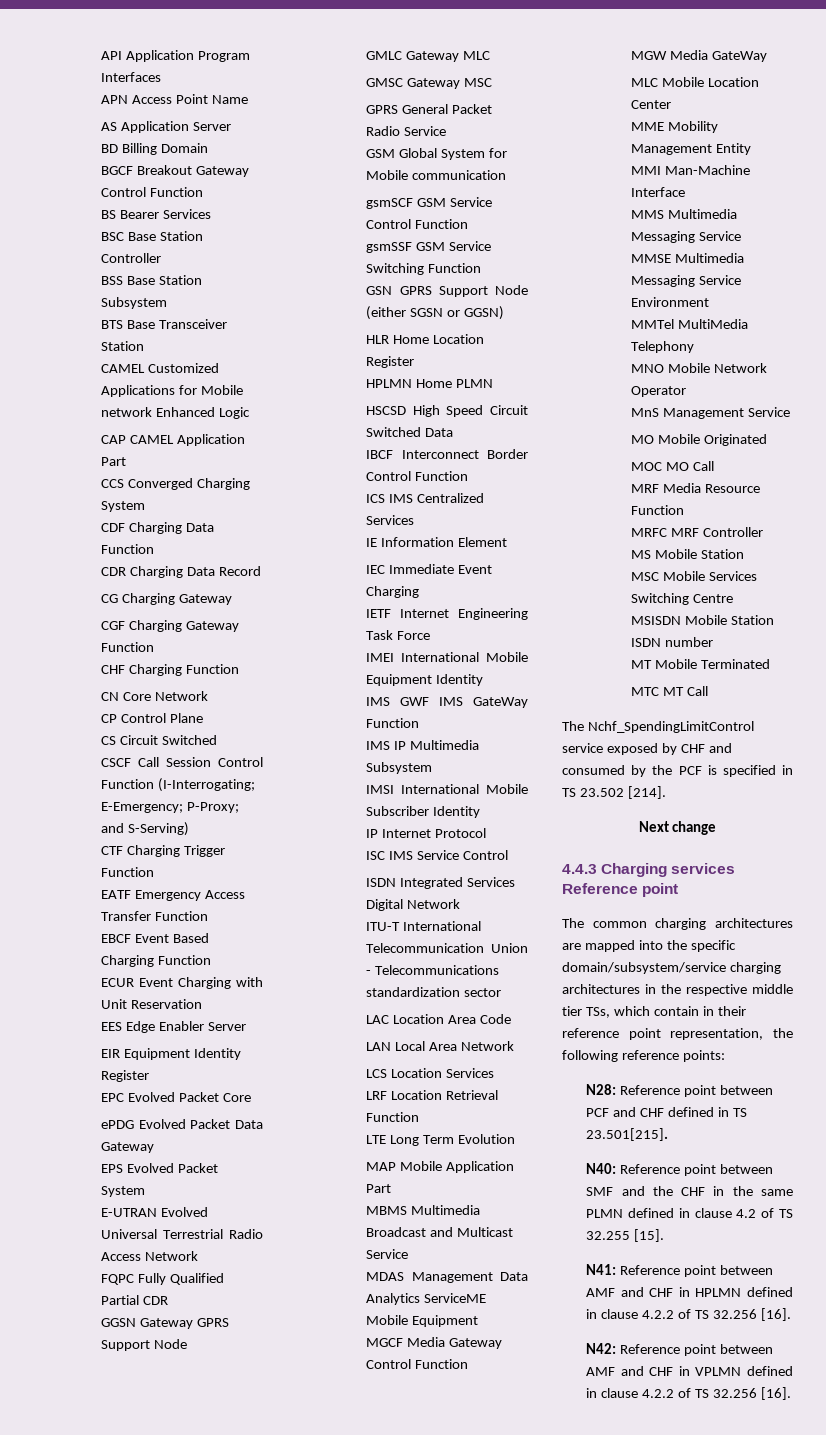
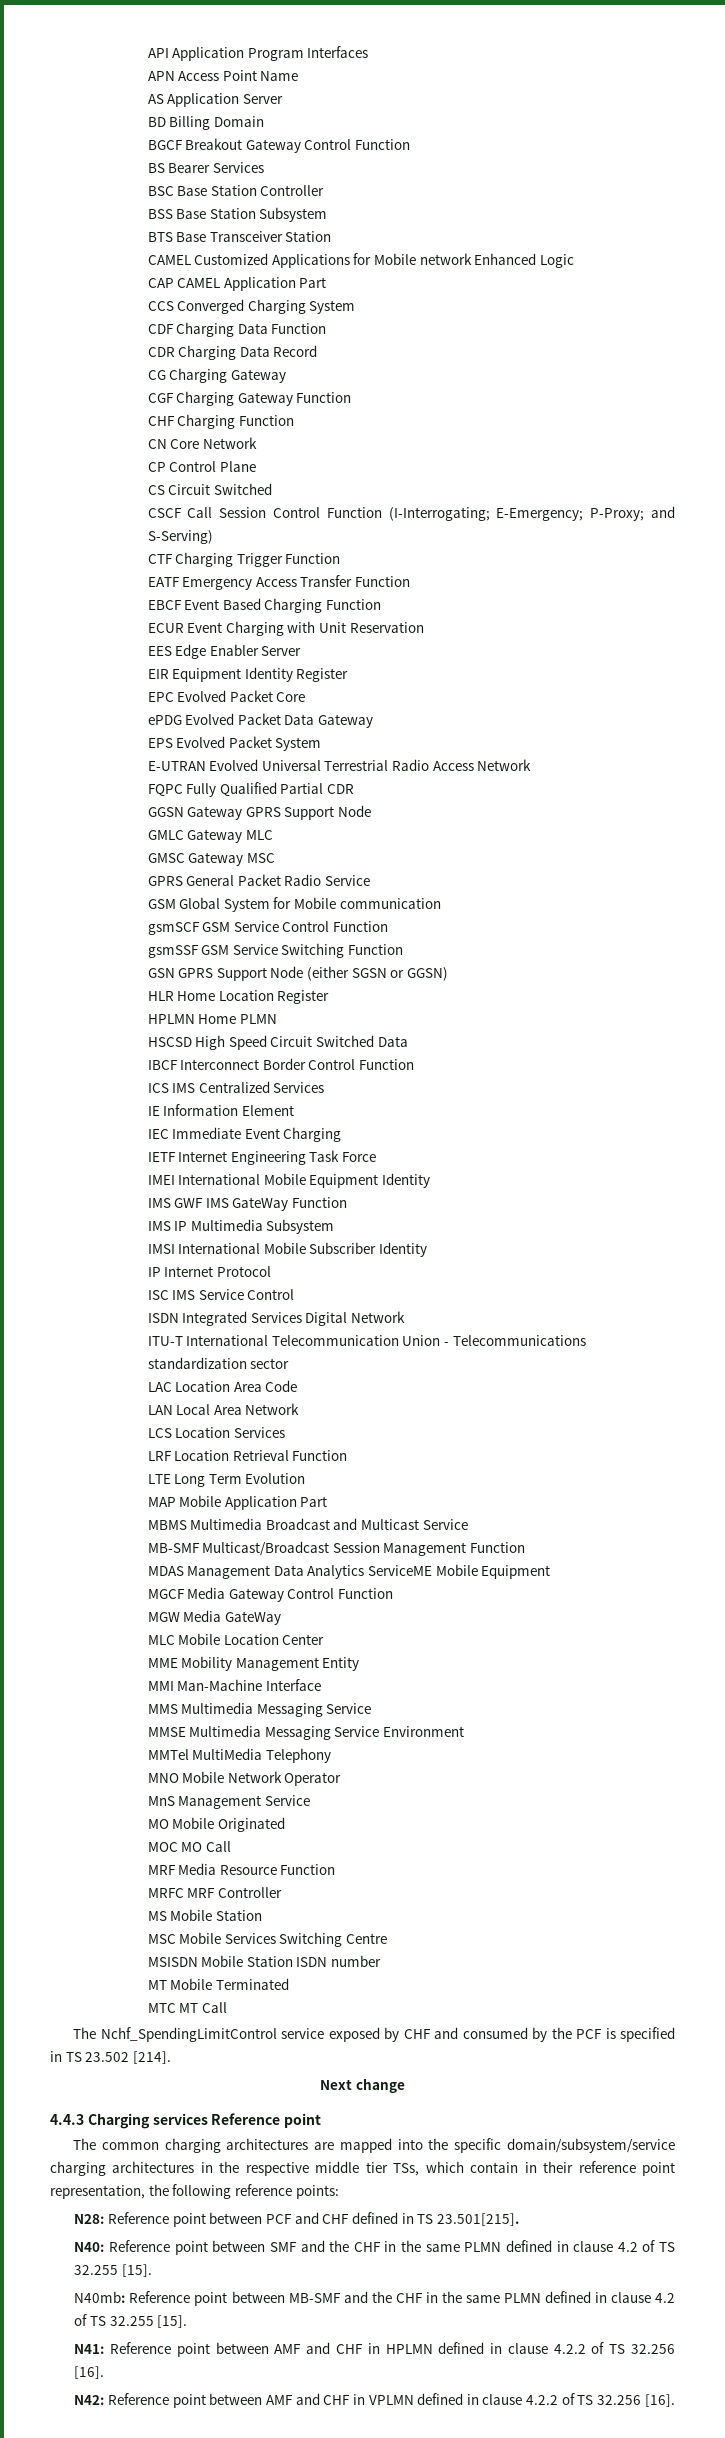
(409, 1254) none -> [147,1541,526,1556] // MB-SMF Multicast/Broadcast Session Management Function
(665, 1235) none -> [74,2291,675,2306] [74,2314,188,2328] // N40mb: Reference point between MB-SMF and the CHF in the same PLMN defined in clause 4.2 of TS 32.255 [15].

